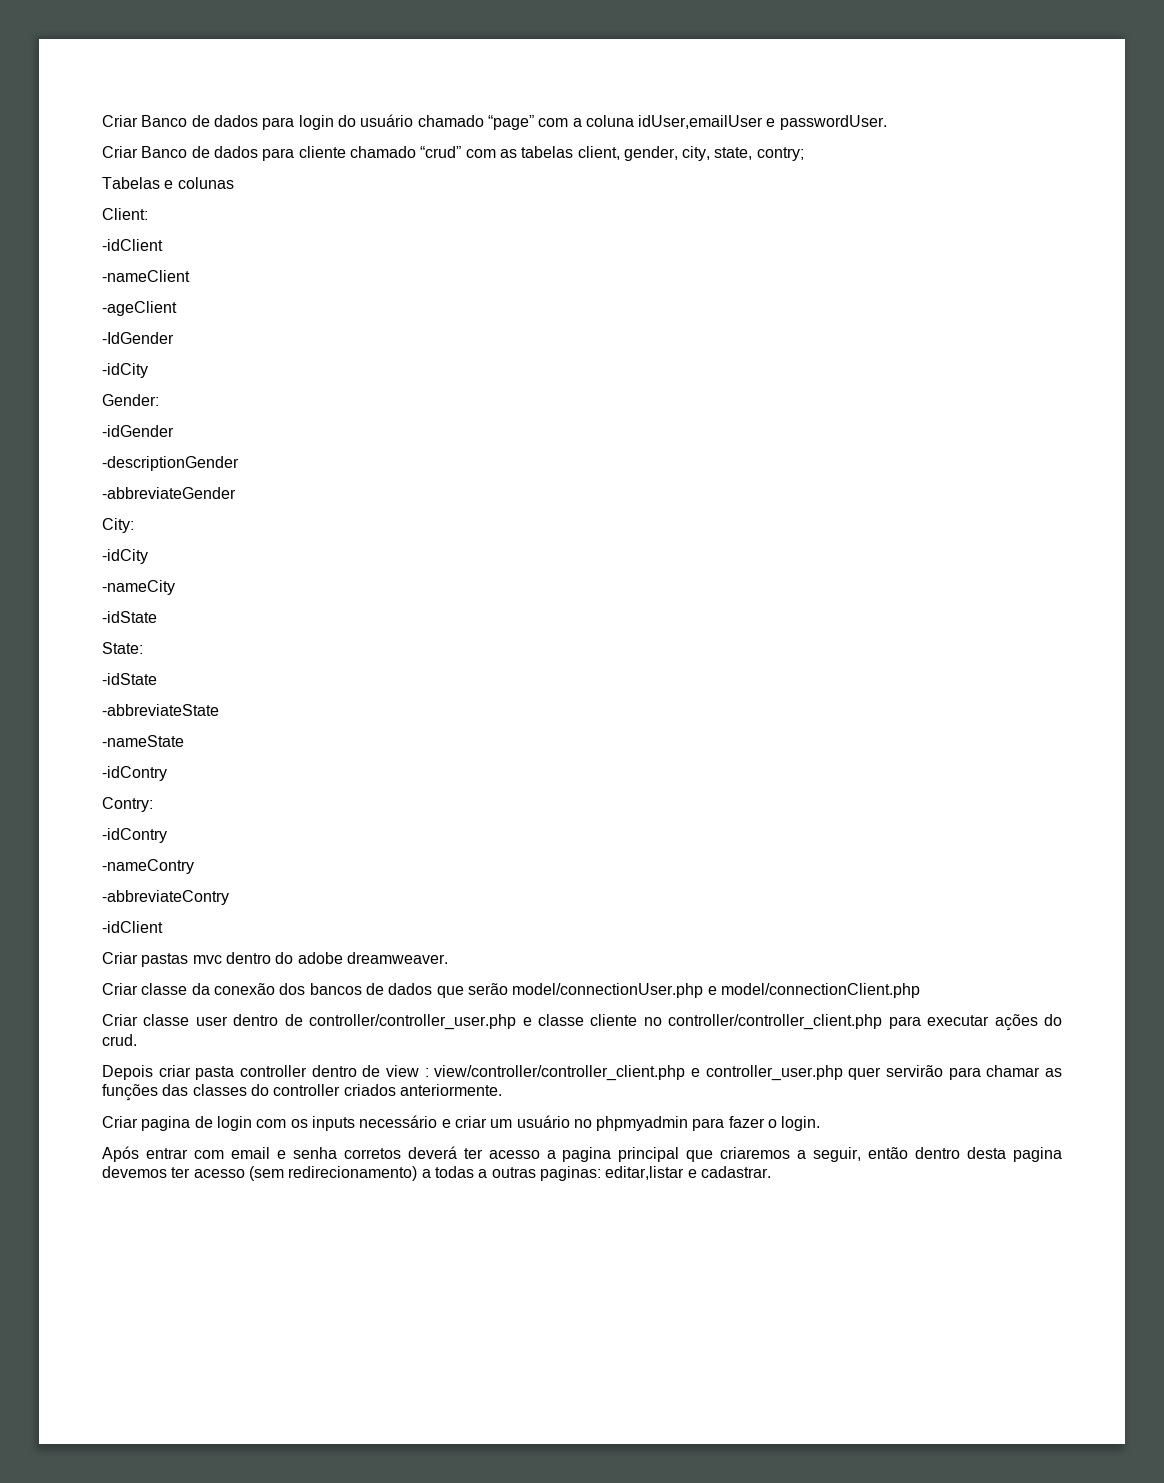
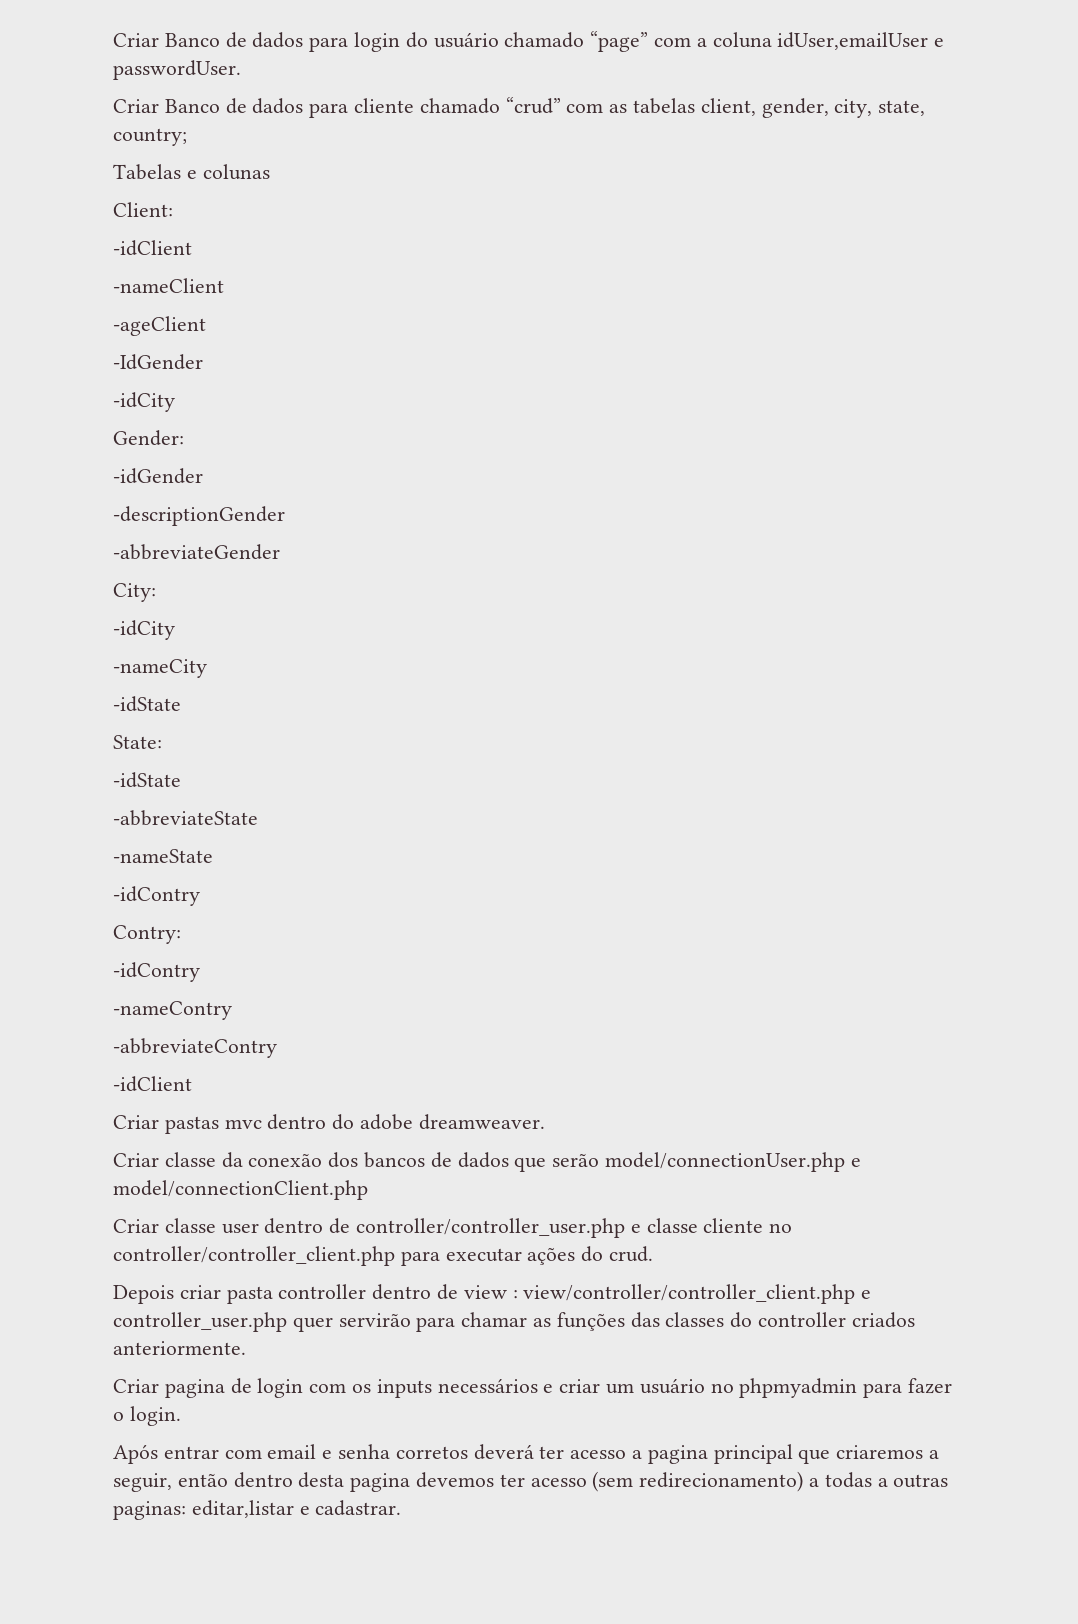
[756,147,804,161] contry; -> [113,128,187,146] country;
[359,1115,438,1128] necessário -> [437,1378,538,1393] necessários

